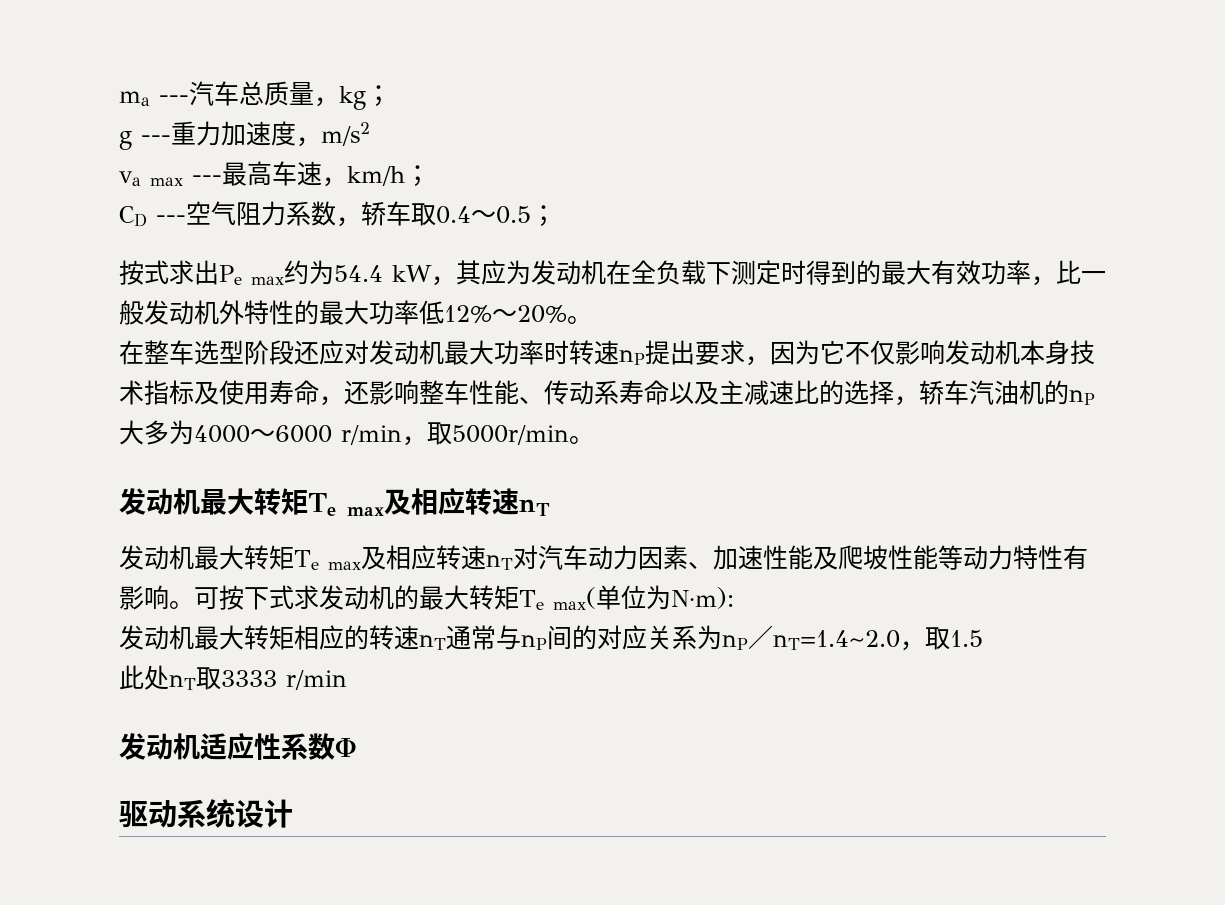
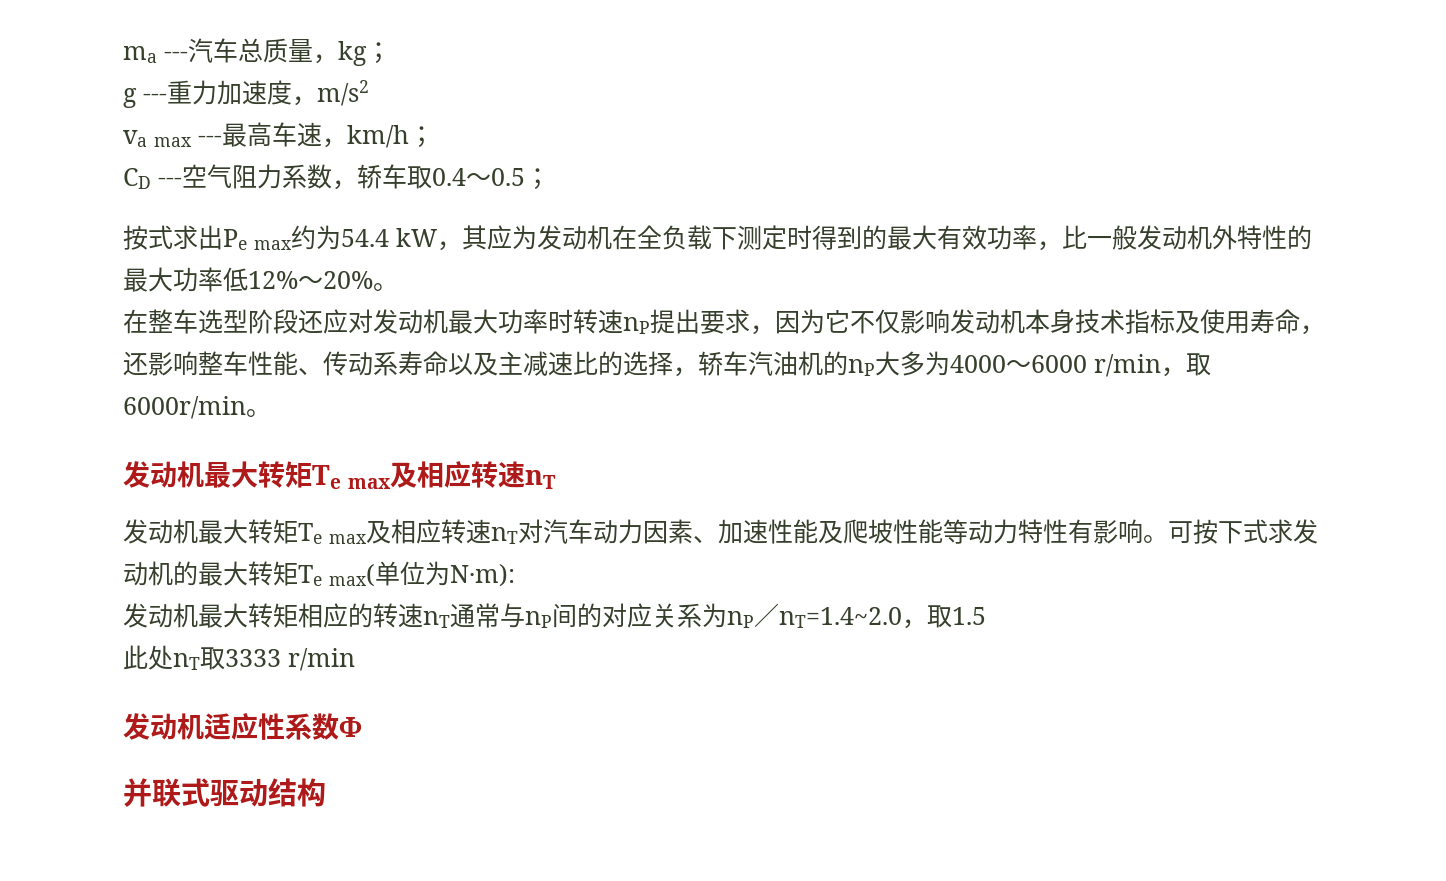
[452,425,569,445] 5000r/min -> [123,396,246,419] 6000r/min
[119,799,293,828] 驱动系统设计 -> [123,778,326,807] 并联式驱动结构

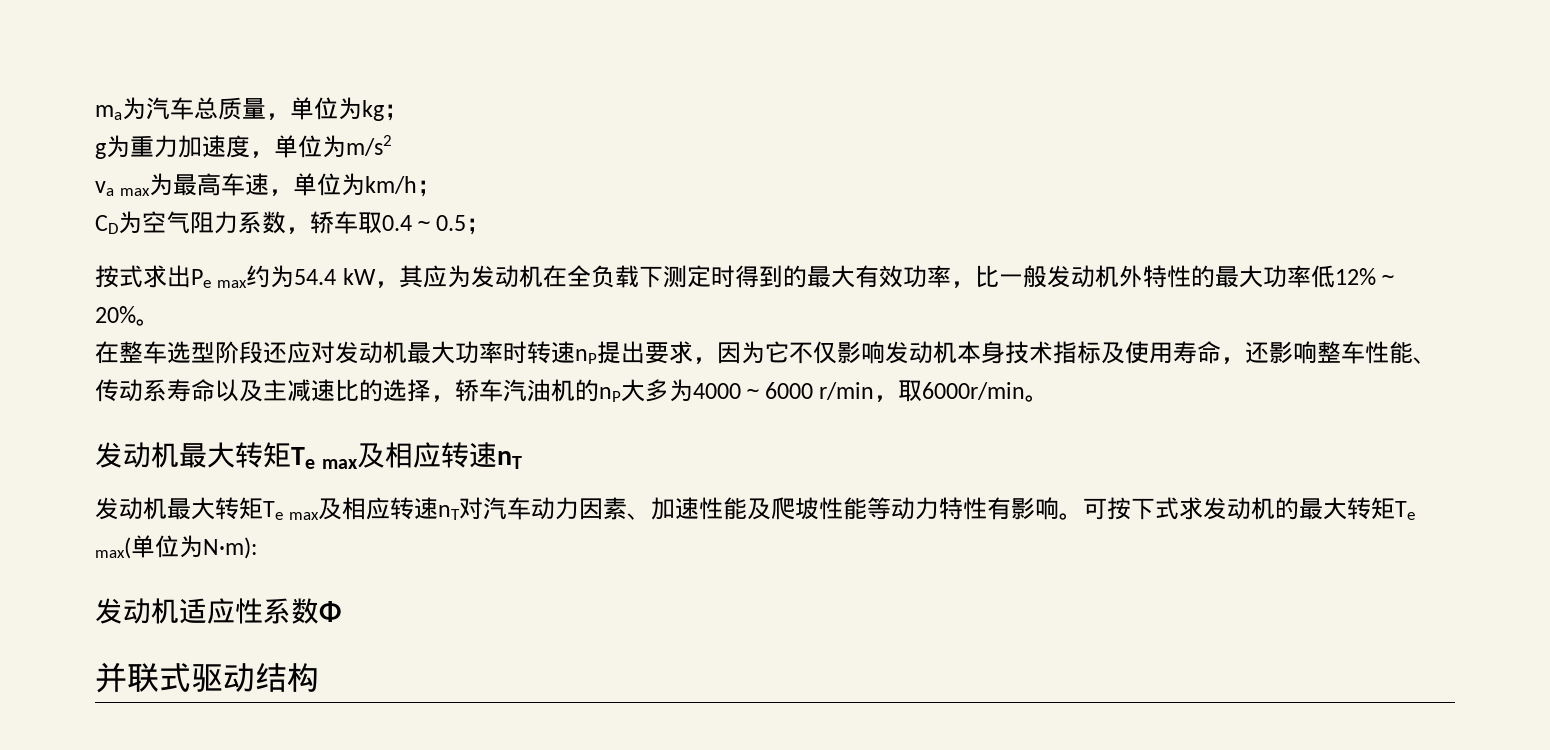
[164,51,188,60] --- -> [122,97,146,120] 为
(338, 59) none -> [290,97,362,120] 单位为
[143,93,167,102] --- -> [106,135,130,158] 为
(317, 101) none -> [274,135,346,158] 单位为
[198,135,222,144] --- -> [149,173,174,196] 为
(347, 143) none -> [293,173,366,196] 单位为
[158,177,182,186] --- -> [118,211,142,234] 为
[123,603,986,629] [123,645,355,671] // 发动机最大转矩相应的转速nT通常与nP间的对应关系为nP／nT=1.4~2.0，取1.5 // 此处nT取3333 r/min -> (257, 548) none

